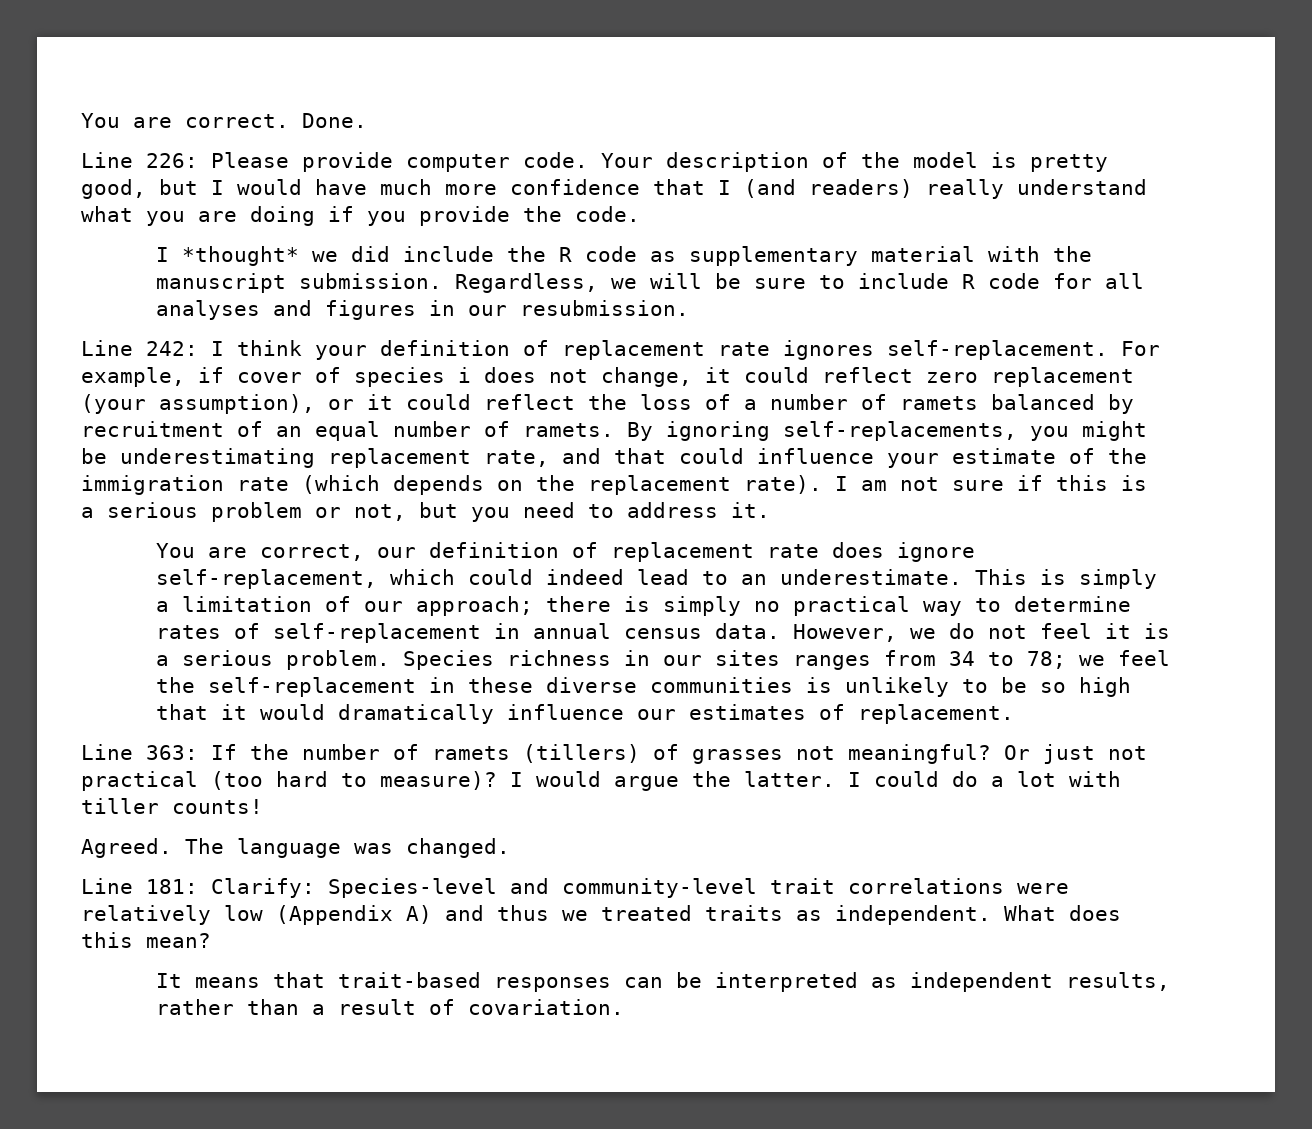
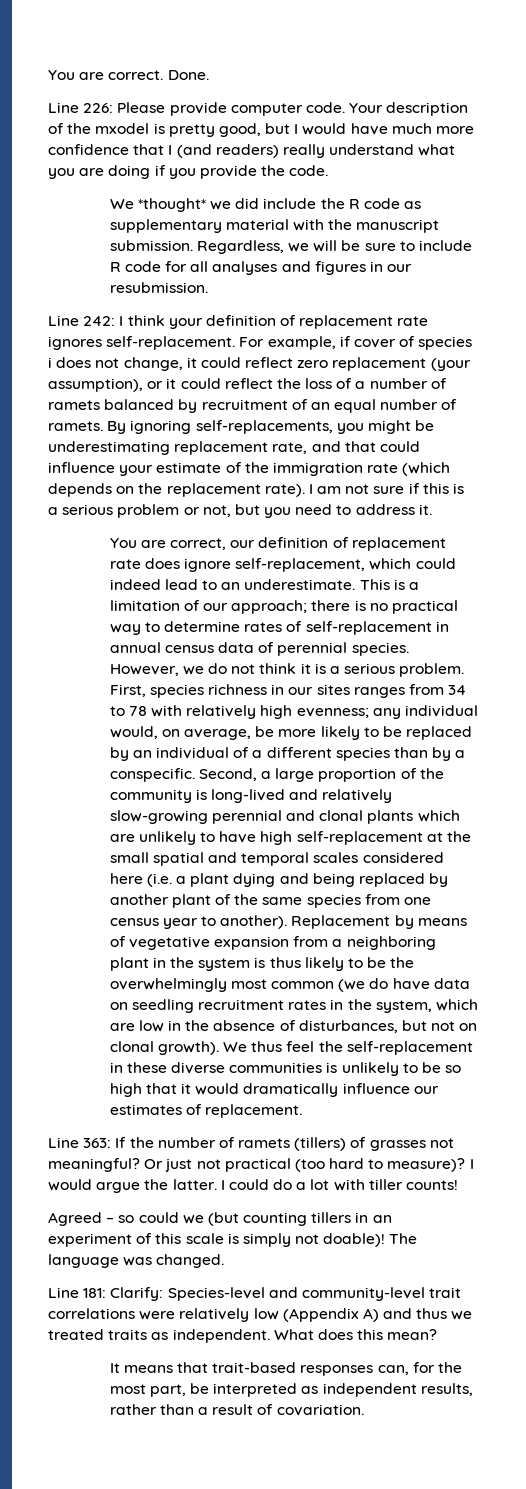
[913,152,978,168] model -> [95,123,150,134] mxodel
[155,247,169,262] I -> [109,199,134,209] We
[1078,569,1157,589] simply -> (405, 584) none
[662,596,741,616] simply -> (366, 605) none
[714,623,780,639] data. -> [218,642,409,656] data of perennial species.
[1039,623,1092,639] feel -> [259,663,297,674] think
[402,650,494,670] Species -> [109,684,204,698] First, species
[1026,651,1105,669] 78; we -> [128,705,478,719] [109,726,473,740] [109,747,466,761] [109,768,444,782] [109,789,393,803] [109,810,460,824] [109,831,471,845] [109,852,444,866] [109,873,449,887] [109,894,431,908] [109,915,467,929] [109,936,436,950] [109,957,415,971] [109,978,470,992] [109,999,478,1013] [109,1020,478,1033] [109,1041,283,1055] 78 with relatively high evenness; any individual would, on average, be more likely to be replaced by an individual of a different species than by a conspecific. Second, a large proportion of the community is long-lived and relatively slow-growing perennial and clonal plants which are unlikely to have high self-replacement at the small spatial and temporal scales considered here (i.e. a plant dying and being replaced by another plant of the same species from one census year to another). Replacement by means of vegetative expansion from a neighboring plant in the system is thus likely to be the overwhelmingly most common (we do have data on seedling recruitment rates in the system, which are low in the absence of disturbances, but not on clonal growth). We thus
[81,838,172,858] Agreed. -> [48,1212,392,1226] [48,1233,386,1247] Agreed – so could we (but counting tillers in an experiment of this scale is simply not doable)!
[623,977,663,988] can -> [377,1362,462,1375] [109,1384,186,1397] can, for the most part,

